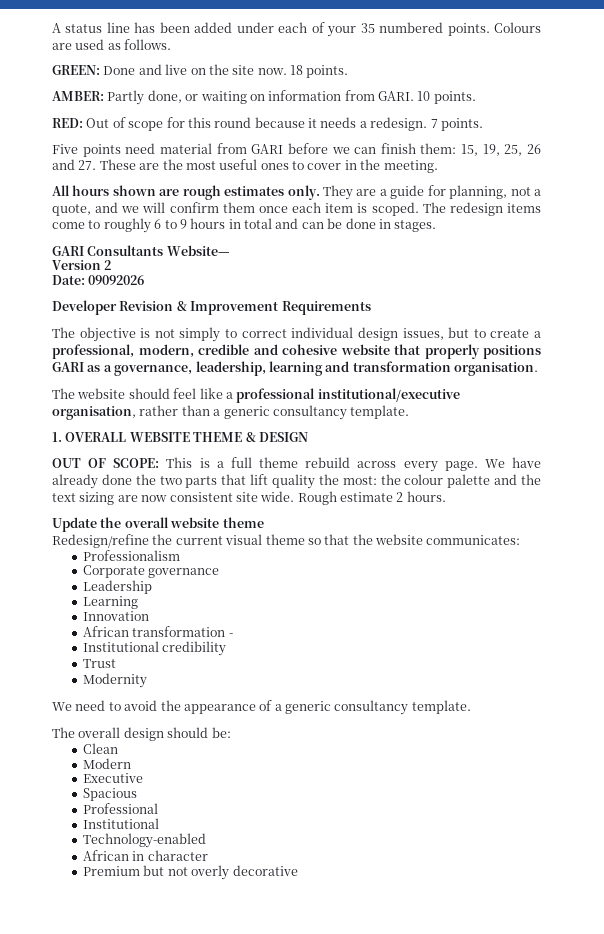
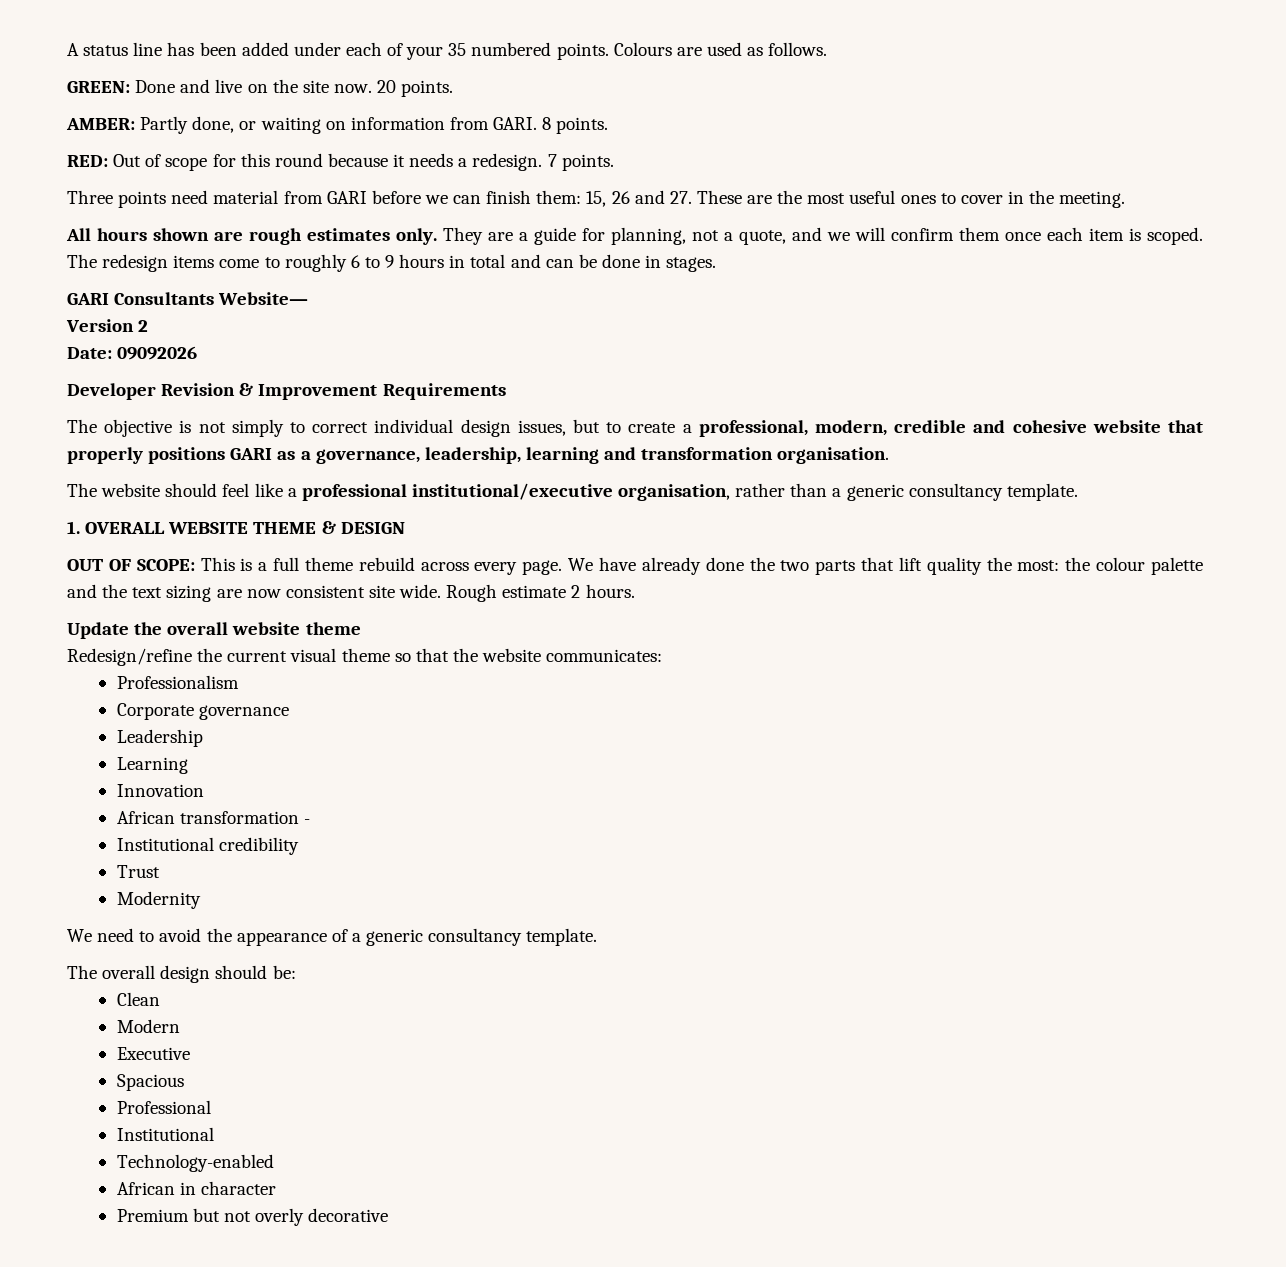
[290,65,303,75] 18 -> [377,80,397,93] 20
[417,91,431,101] 10 -> [542,117,552,130] 8
[52,144,78,154] Five -> [67,190,113,204] Three
[482,144,523,156] 19, 25, -> (607, 199) none

